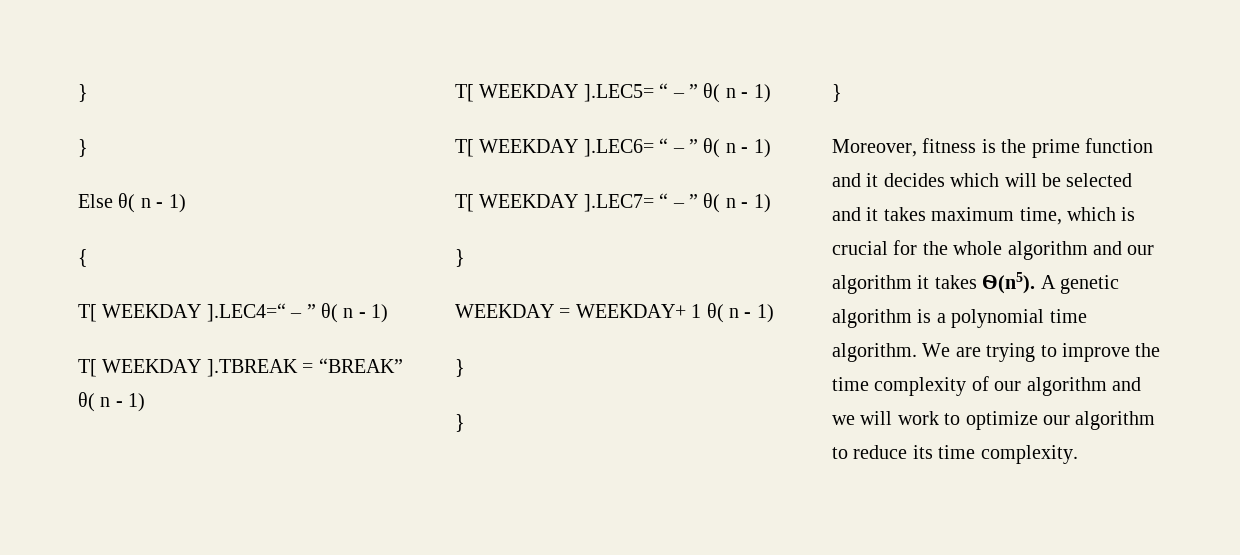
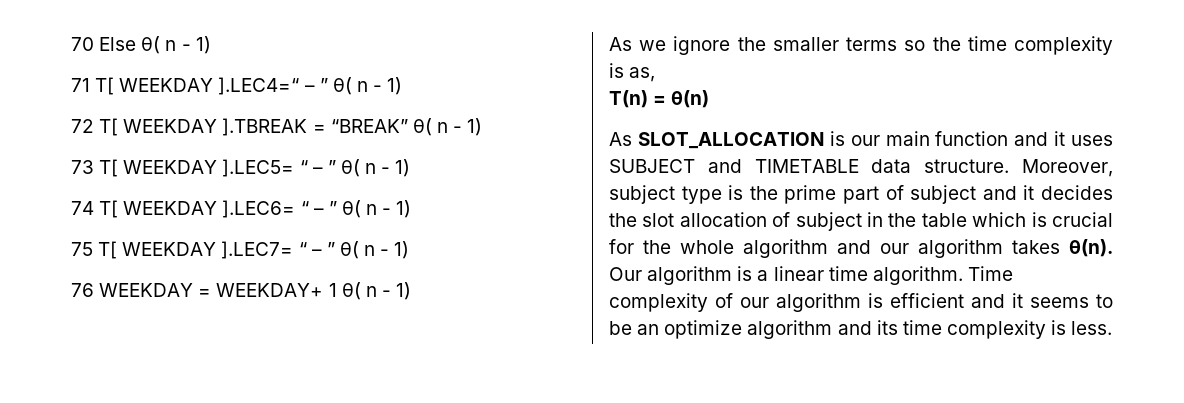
[78,84,88,102] [78,139,88,157] } // } // -> [71,37,94,51] 70
[78,249,88,267] { // -> [71,78,90,92] 71
(389, 313) none -> [71,119,94,133] 72
(146, 402) none -> [71,160,94,174] 73
(771, 93) none -> [71,201,94,215] 74
(771, 148) none -> [71,242,93,256] 75
[455,249,465,267] } // -> [71,283,94,297] 76
[455,359,465,377] [455,414,465,432] [832,84,842,102] [832,138,1153,158] [832,173,1133,187] [832,207,1062,225] } // } // } // Moreover, fitness is the prime function and it decides which will be selected and it takes maximum time, -> [609,36,1113,55] [609,63,656,82] [609,90,710,108] [609,131,1113,149] [609,159,1113,177] [609,185,1113,204] [609,212,967,231] As we ignore the smaller terms so the time complexity is as, // T(n) = θ(n) // As SLOT_ALLOCATION is our main function and it uses SUBJECT and TIMETABLE data structure. Moreover, subject type is the prime part of subject and it decides the slot allocation of subject in the table
[917,272,1119,294] it takes Ѳ(n5). A genetic -> [1012,239,1113,257] [609,267,642,281] takes θ(n). Our
[951,309,1045,328] polynomial -> [773,266,824,281] linear
[922,343,1161,362] [832,376,1141,396] [832,411,1156,430] [832,445,1078,464] We are trying to improve the time complexity of our algorithm and we will work to optimize our algorithm to reduce its time complexity. -> [967,266,1013,281] [609,293,1113,312] [609,320,1113,339] Time complexity of our algorithm is efficient and it seems to be an optimize algorithm and its time complexity is less.

